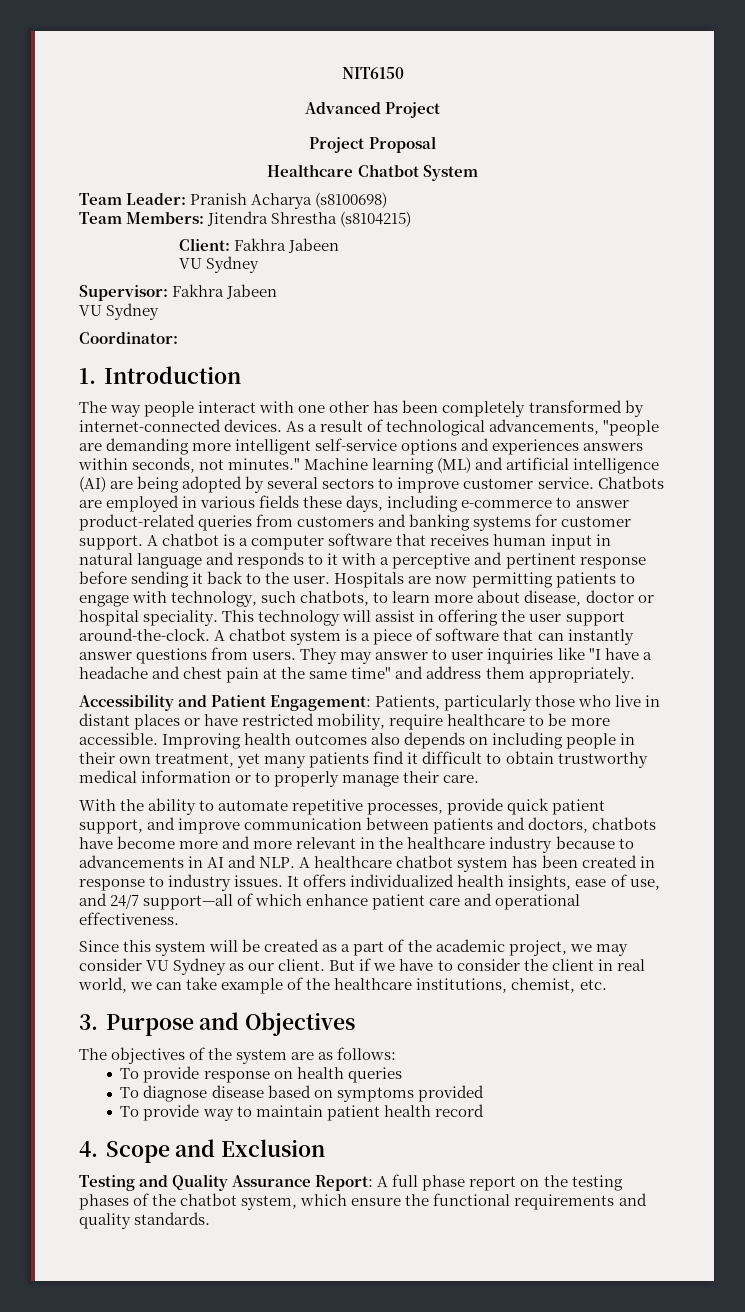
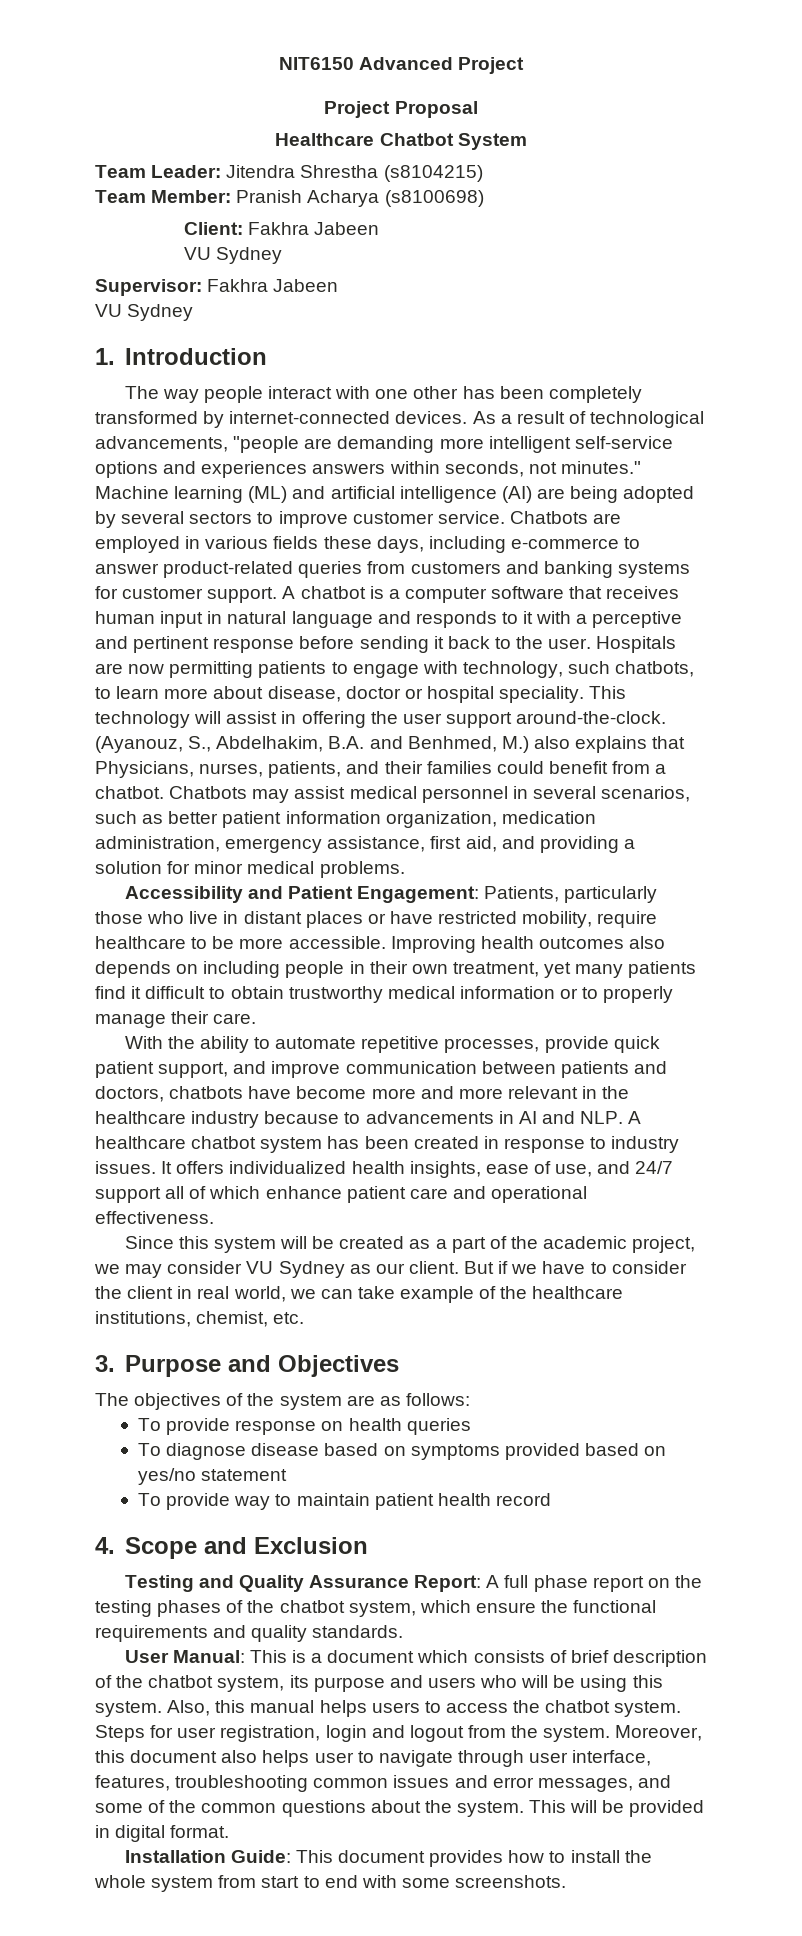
(404, 73) // -> (354, 63) none
[190,192,388,209] [79,211,412,227] Pranish Acharya (s8100698) // Team Members: Jitendra Shrestha (s8104215) -> [226,165,483,182] [95,190,484,207] Jitendra Shrestha (s8104215) // Team Member: Pranish Acharya (s8100698)
[79,332,178,344] // Coordinator: -> (194, 312) none
[214,628,634,645] [79,647,652,664] [79,666,635,683] A chatbot system is a piece of software that can instantly answer questions from users. They may answer to user inquiries like "I have a headache and chest pain at the same time" and address them appropriately. -> [95,736,686,753] [95,761,667,778] [95,786,691,803] [95,811,596,828] [95,836,635,853] [95,861,405,878] (Ayanouz, S., Abdelhakim, B.A. and Benhmed, M.) also explains that Physicians, nurses, patients, and their families could benefit from a chatbot. Chatbots may assist medical personnel in several scenarios, such as better patient information organization, medication administration, emergency assistance, first aid, and providing a solution for minor medical problems.
[143,894,234,910] support—all -> [95,1186,185,1203] support all
(484, 1093) none -> [584,1443,667,1456] [138,1468,288,1485] based on yes/no statement
(211, 1218) none -> [124,1650,707,1667] [95,1675,663,1692] [95,1700,682,1717] [95,1725,703,1742] [95,1750,652,1767] [95,1775,671,1792] [95,1800,705,1817] [95,1825,230,1842] [124,1850,652,1867] [94,1875,567,1892] // User Manual: This is a document which consists of brief description of the chatbot system, its purpose and users who will be using this system. Also, this manual helps users to access the chatbot system. Steps for user registration, login and logout from the system. Moreover, this document also helps user to navigate through user interface, features, troubleshooting common issues and error messages, and some of the common questions about the system. This will be provided in digital format. // Installation Guide: This document provides how to install the whole system from start to end with some screenshots.

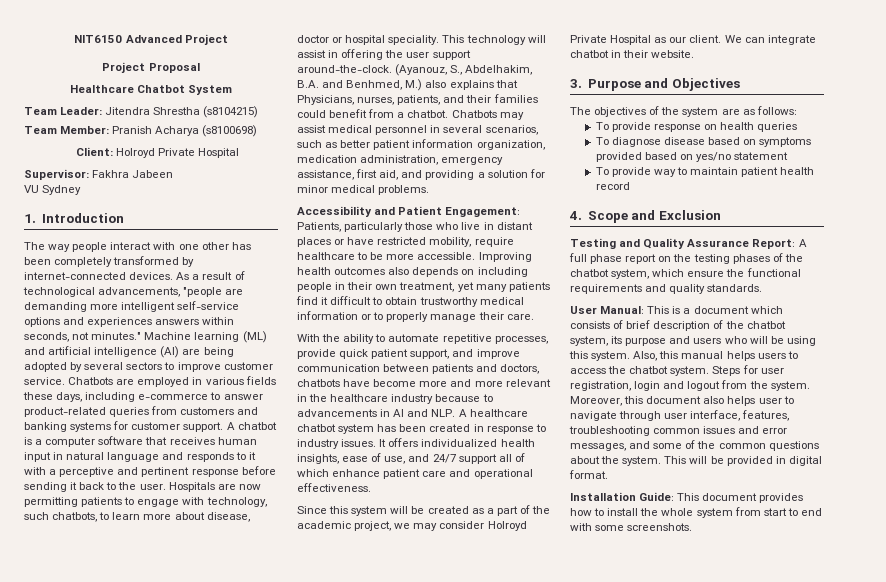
[247,222,379,235] [183,247,282,264] Fakhra Jabeen // VU Sydney -> [115,148,240,158] Holroyd Private Hospital
[246,1261,687,1278] [95,1286,624,1303] [95,1311,305,1327] VU Sydney as our client. But if we have to consider the client in real world, we can take example of the healthcare institutions, chemist, etc. -> [487,521,527,531] [570,35,816,45] [570,50,695,58] Holroyd Private Hospital as our client. We can integrate chatbot in their website.

